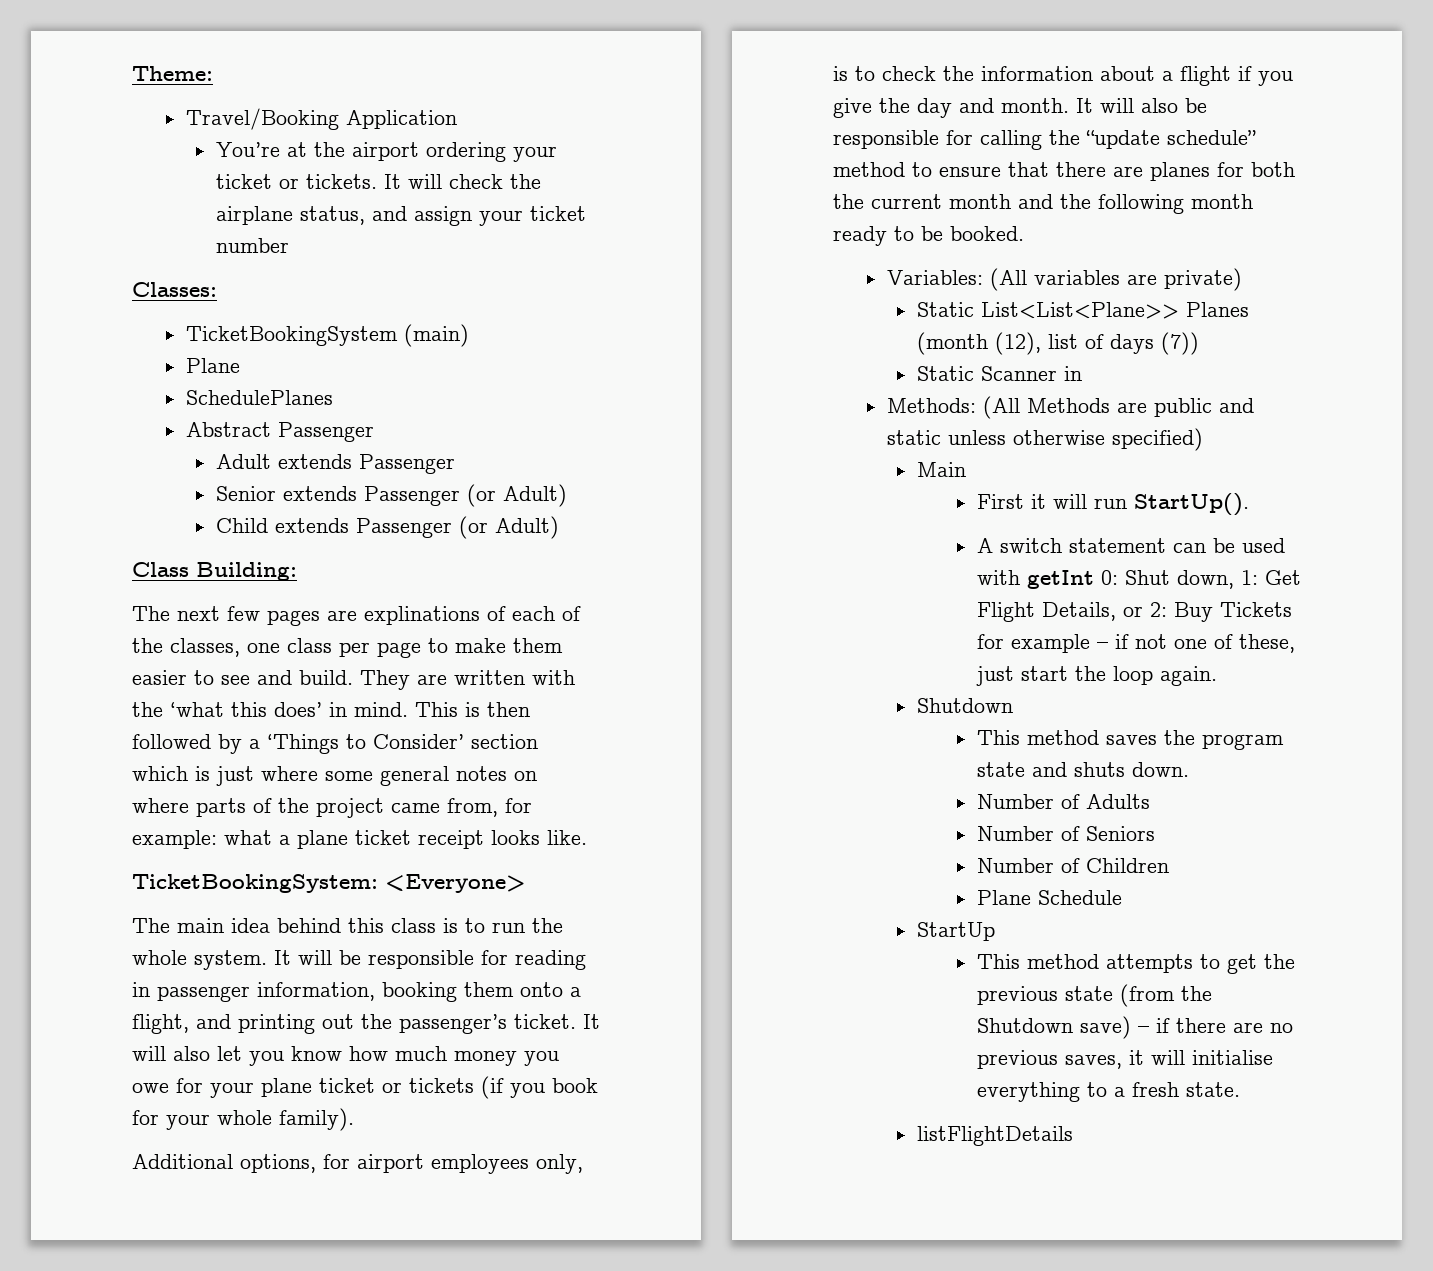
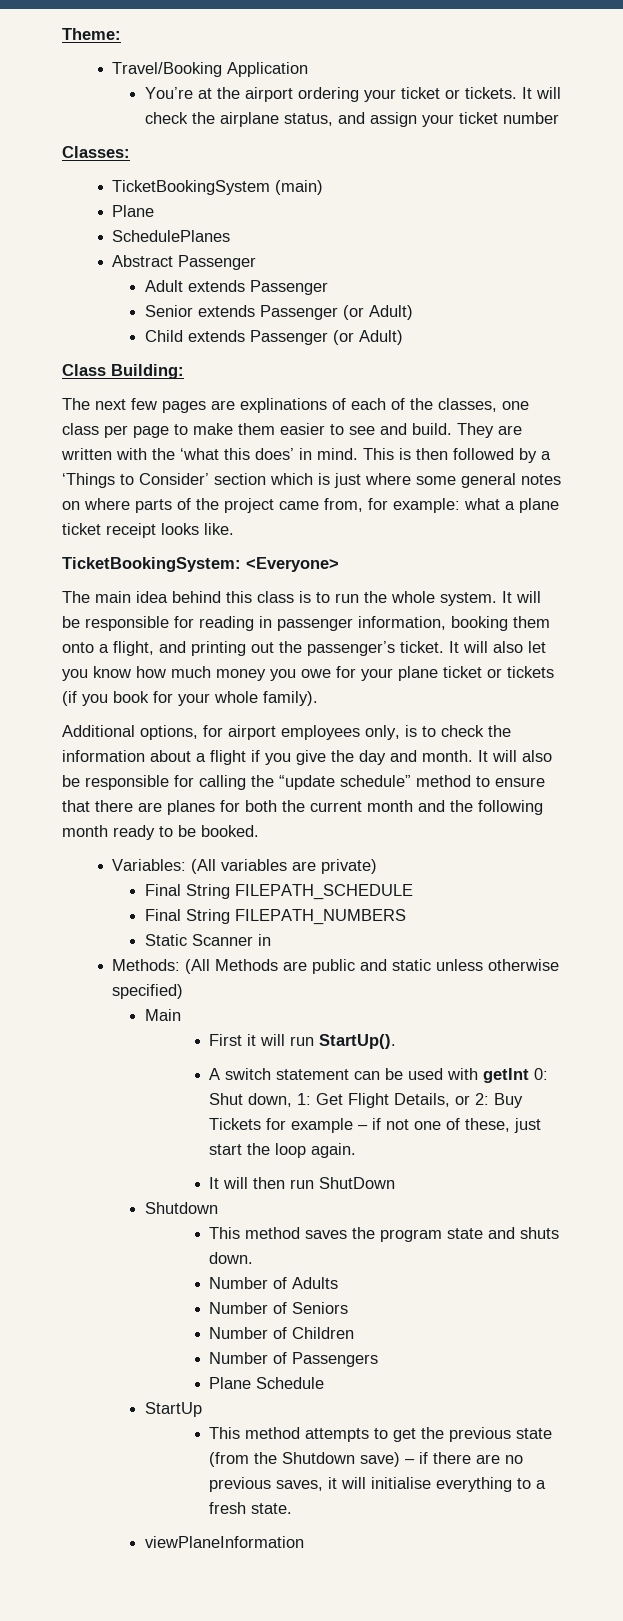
[916,302,1249,319] [916,332,1199,355] Static List<List<Plane>> Planes (month (12), list of days (7)) -> [144,884,413,900] [144,909,406,925] Final String FILEPATH_SCHEDULE // Final String FILEPATH_NUMBERS
(1217, 676) none -> [209,1177,396,1189] // It will then run ShutDown
(1169, 865) none -> [209,1352,379,1367] // Number of Passengers
[916,1126,1073,1146] listFlightDetails -> [144,1536,304,1548] viewPlaneInformation

